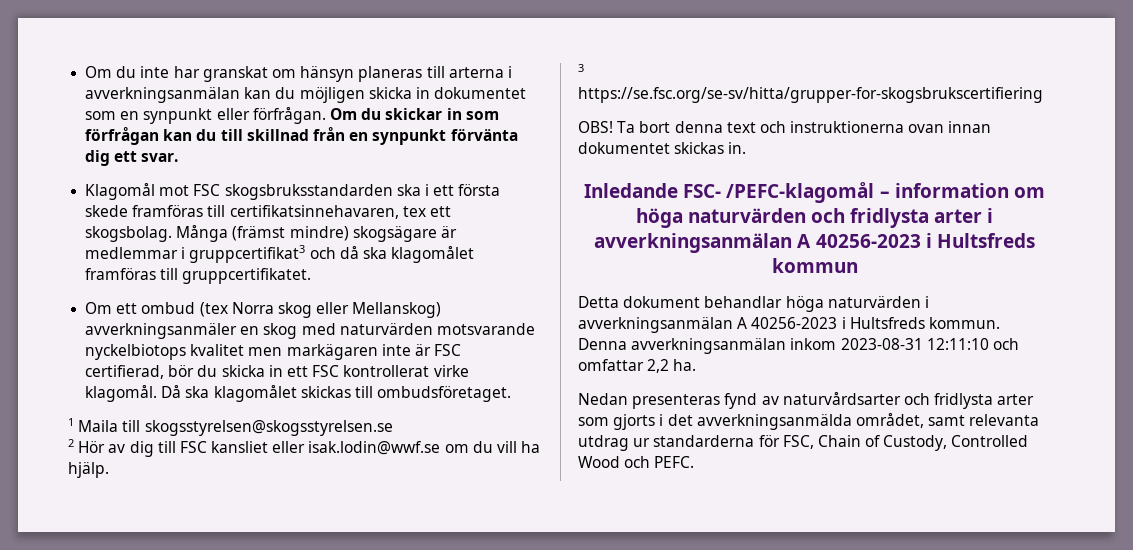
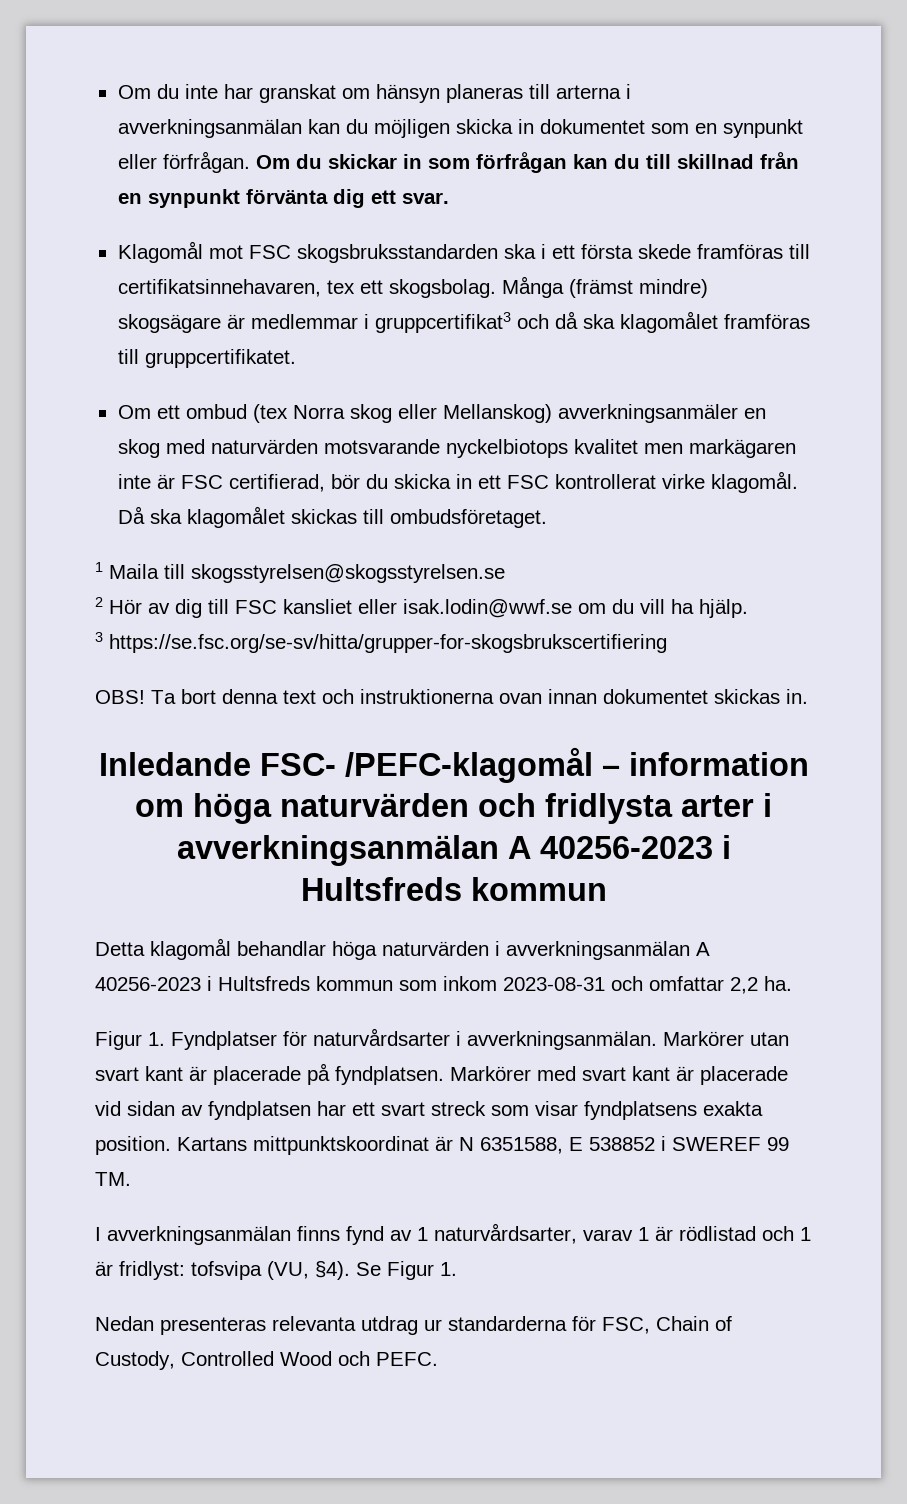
[623,296,701,308] dokument -> [150,938,231,960] klagomål
[928,317,1000,329] [578,338,787,354] kommun. Denna avverkningsanmälan -> [316,976,437,991] kommun som
[926,338,989,350] 12:11:10 -> (605, 984) none
[578,392,1035,409] [578,413,966,430] Nedan presenteras fynd av naturvårdsarter och fridlysta arter som gjorts i det avverkningsanmälda området, samt -> [95,1028,789,1050] [95,1063,788,1085] [95,1101,763,1120] [95,1136,789,1155] [95,1172,131,1186] [95,1223,811,1245] [95,1261,457,1280] [95,1316,266,1335] Figur 1. Fyndplatser för naturvårdsarter i avverkningsanmälan. Markörer utan svart kant är placerade på fyndplatsen. Markörer med svart kant är placerade vid sidan av fyndplatsen har ett svart streck som visar fyndplatsens exakta position. Kartans mittpunktskoordinat är N 6351588, E 538852 i SWEREF 99 TM. // I avverkningsanmälan finns fynd av 1 naturvårdsarter, varav 1 är rödlistad och 1 är fridlyst: tofsvipa (VU, §4). Se Figur 1. // Nedan presenteras

